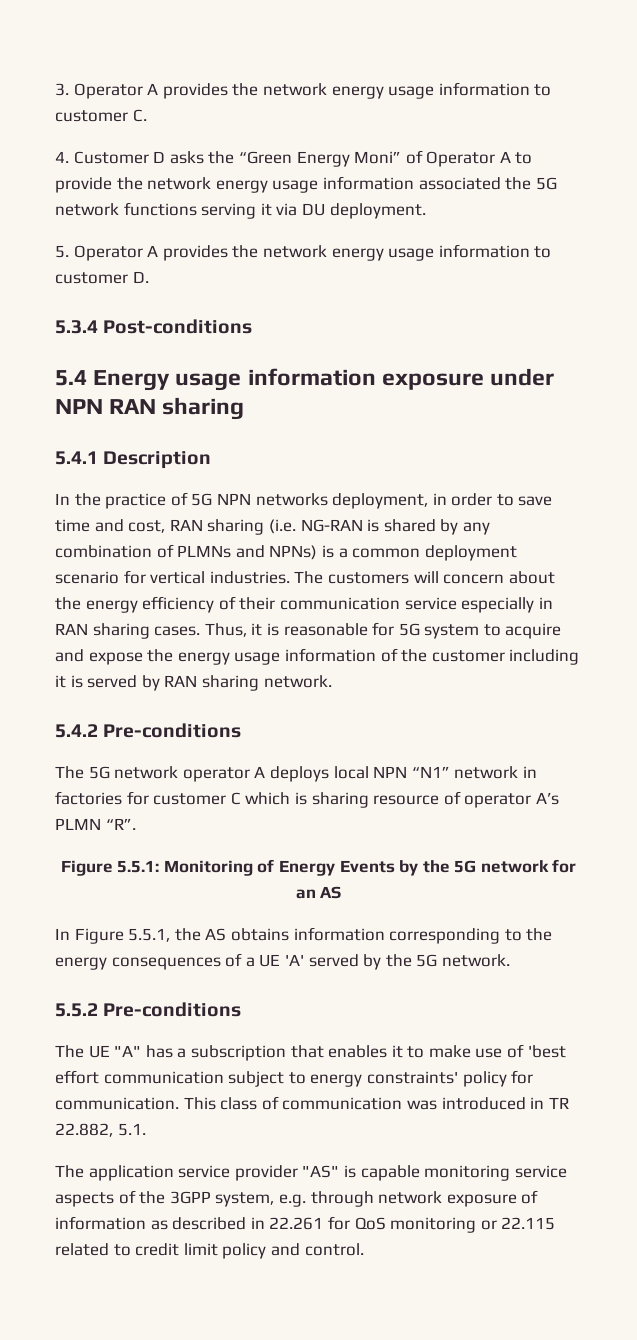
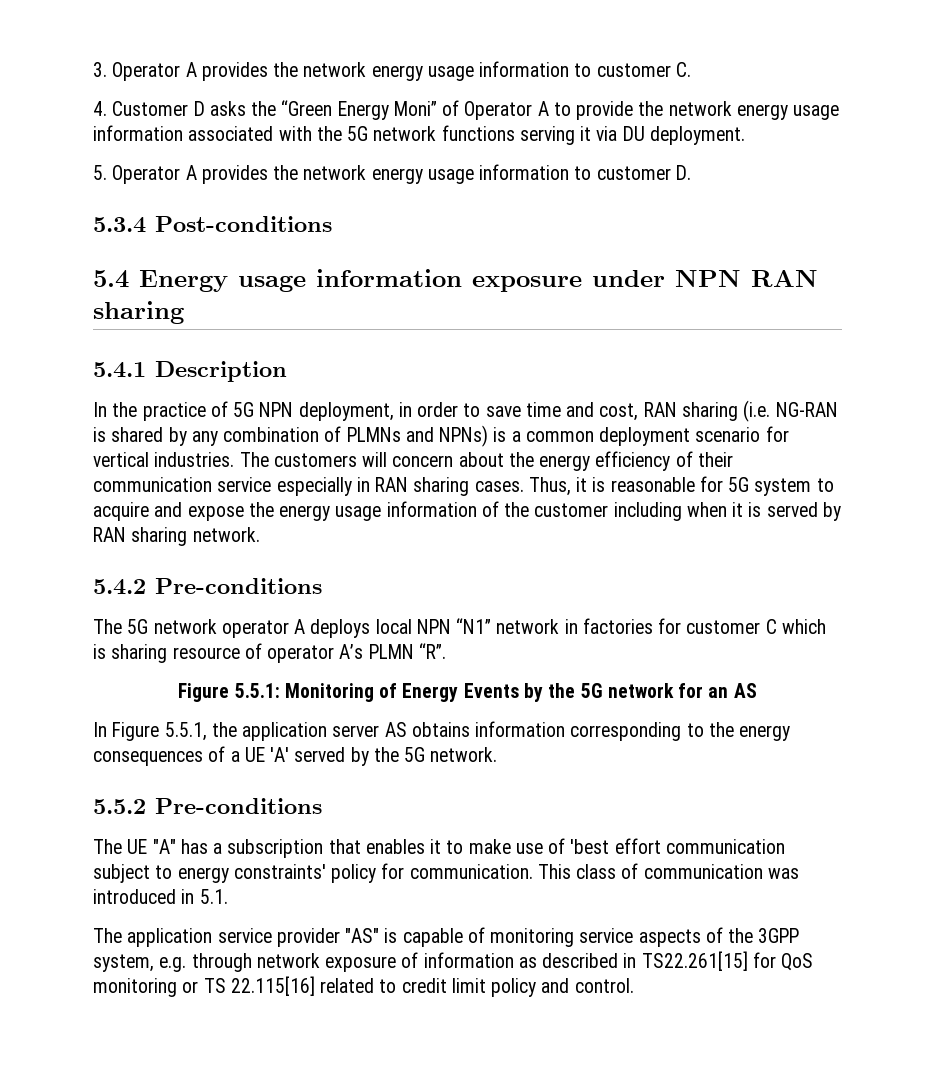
(501, 183) none -> [278,126,312,141] with
[255,493,328,506] networks -> (294, 409) none
(580, 657) none -> [686,502,727,517] when
(201, 934) none -> [242,722,380,741] application server
[548,1097,569,1109] [55,1123,113,1137] TR 22.882, -> (195, 896) none
(420, 1173) none -> [467,927,485,943] of
[269,1217,324,1230] 22.261 -> [641,951,748,971] TS22.261[15]
[501,1217,556,1230] 22.115 -> [203,976,315,996] TS 22.115[16]

